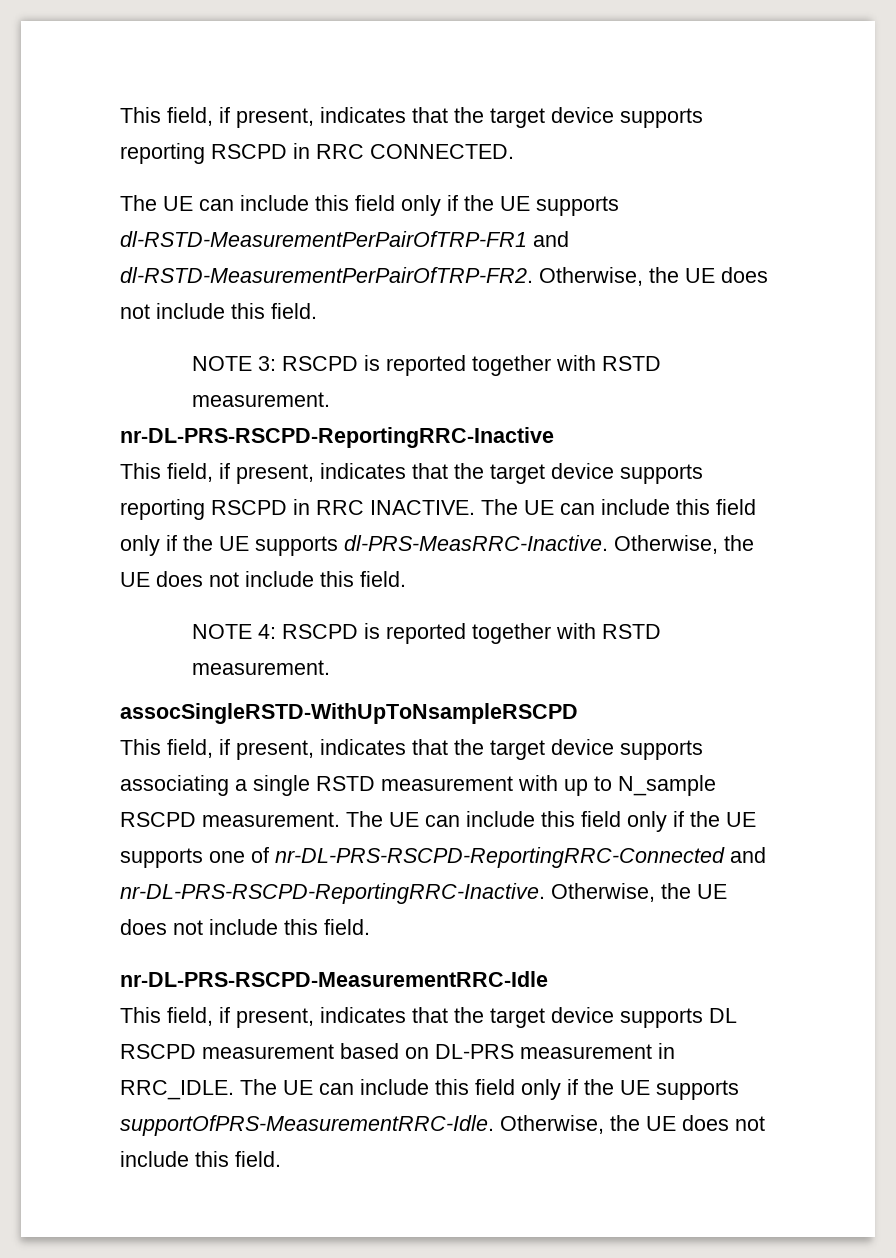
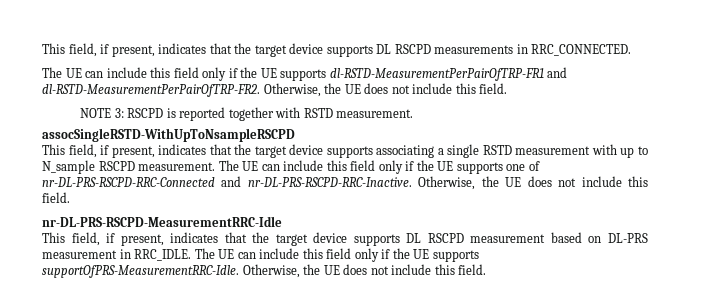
[120,143,514,164] reporting RSCPD in RRC CONNECTED. -> [376,44,632,56] DL RSCPD measurements in RRC_CONNECTED.
[120,427,554,448] [120,463,703,484] [120,499,756,520] [120,535,754,556] [120,571,406,587] [191,623,661,644] [191,660,330,675] // nr-DL-PRS-RSCPD-ReportingRRC-Inactive // This field, if present, indicates that the target device supports reporting RSCPD in RRC INACTIVE. The UE can include this field only if the UE supports dl-PRS-MeasRRC-Inactive. Otherwise, the UE does not include this field. // NOTE 4: RSCPD is reported together with RSTD measurement. -> (414, 113) none
[275,847,766,868] [120,883,545,904] nr-DL-PRS-RSCPD-ReportingRRC-Connected and nr-DL-PRS-RSCPD-ReportingRRC-Inactive. -> [42,176,412,187] nr-DL-PRS-RSCPD-RRC-Connected and nr-DL-PRS-RSCPD-RRC-Inactive.

